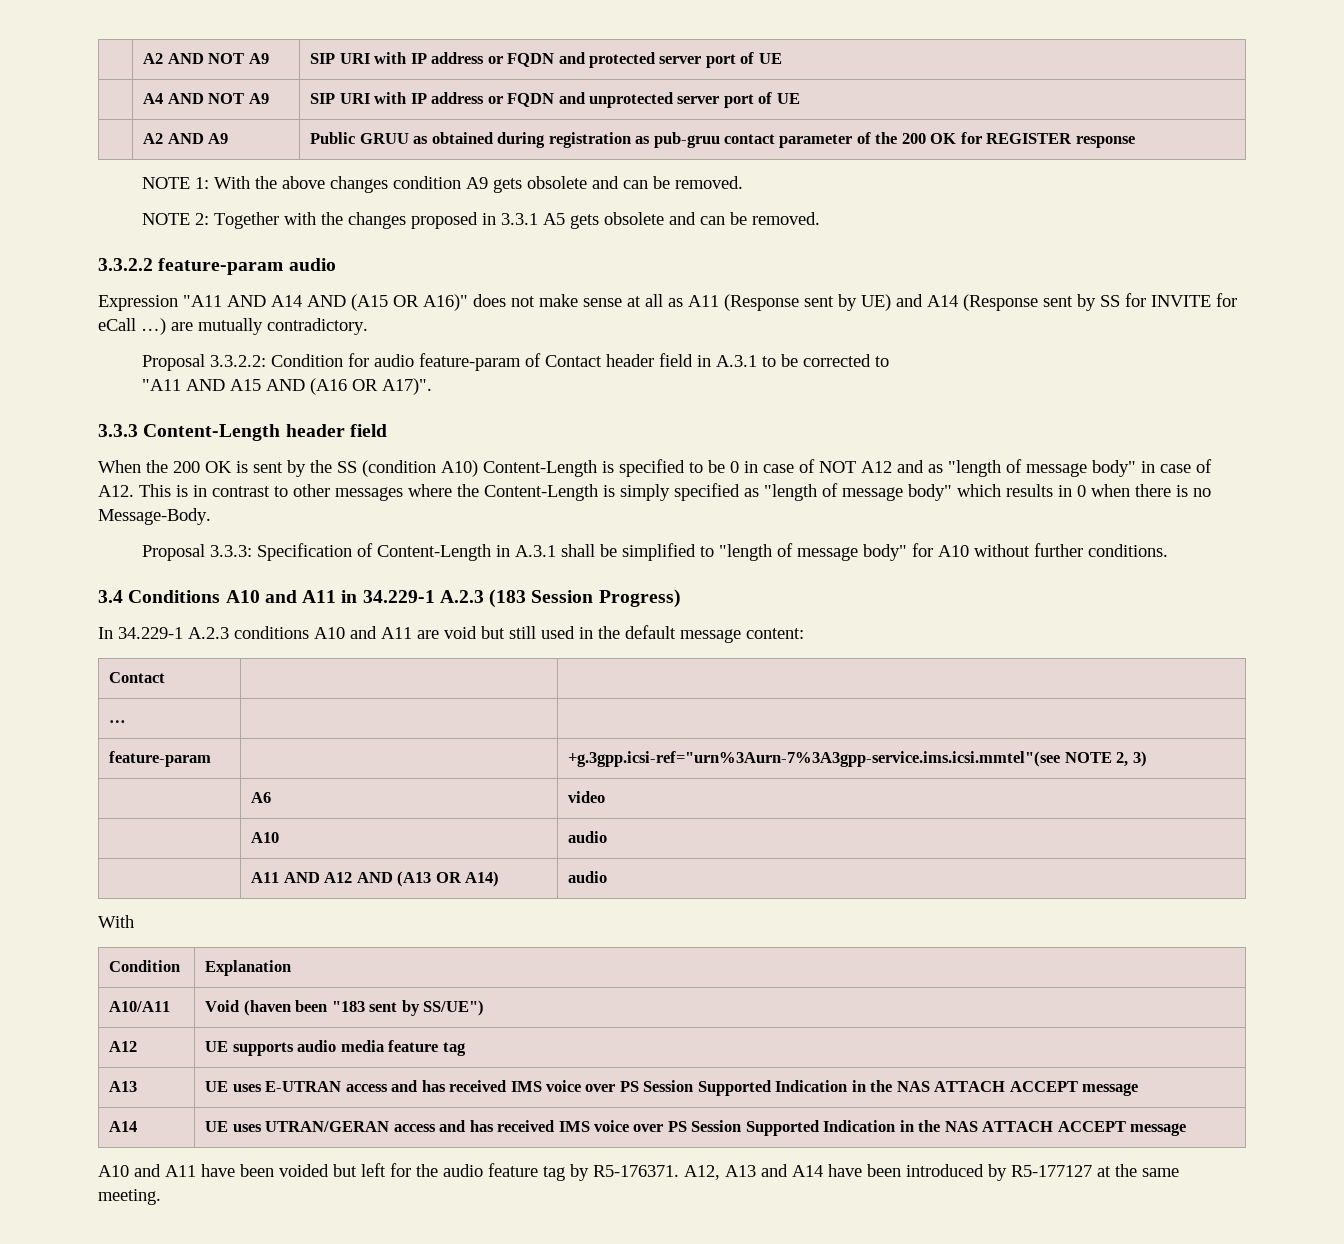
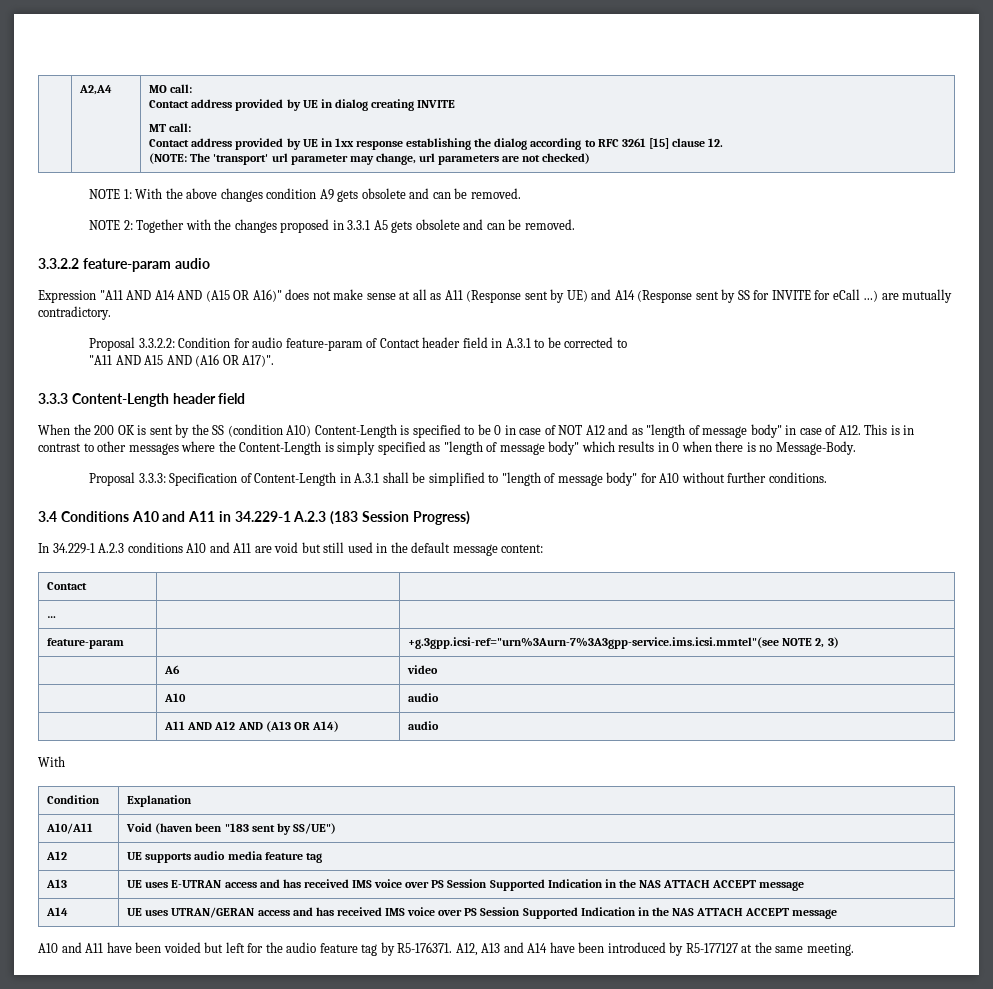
[143,53,269,64] [310,52,782,68] [143,93,269,104] [310,92,800,108] [143,133,229,144] [310,132,1135,148] | A2 AND NOT A9 | SIP URI with IP address or FQDN and protected server port of UE // | A4 AND NOT A9 | SIP URI with IP address or FQDN and unprotected server port of UE // | A2 AND A9 | Public GRUU as obtained during registration as pub-gruu contact parameter of the 200 OK for REGISTER response -> [79,85,113,95] [149,84,193,93] [149,99,456,111] [149,123,192,132] [149,138,724,150] [149,153,591,165] | A2,A4 | MO call: // Contact address provided by UE in dialog creating INVITE // MT call: // Contact address provided by UE in 1xx response establishing the dialog according to RFC 3261 [15] clause 12. // (NOTE: The 'transport' url parameter may change, url parameters are not checked)

